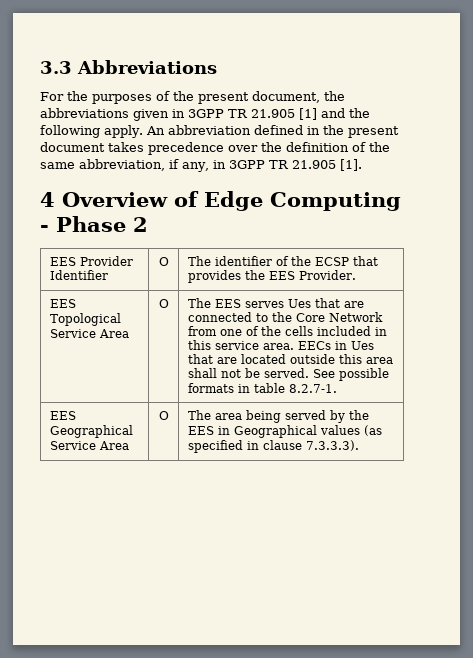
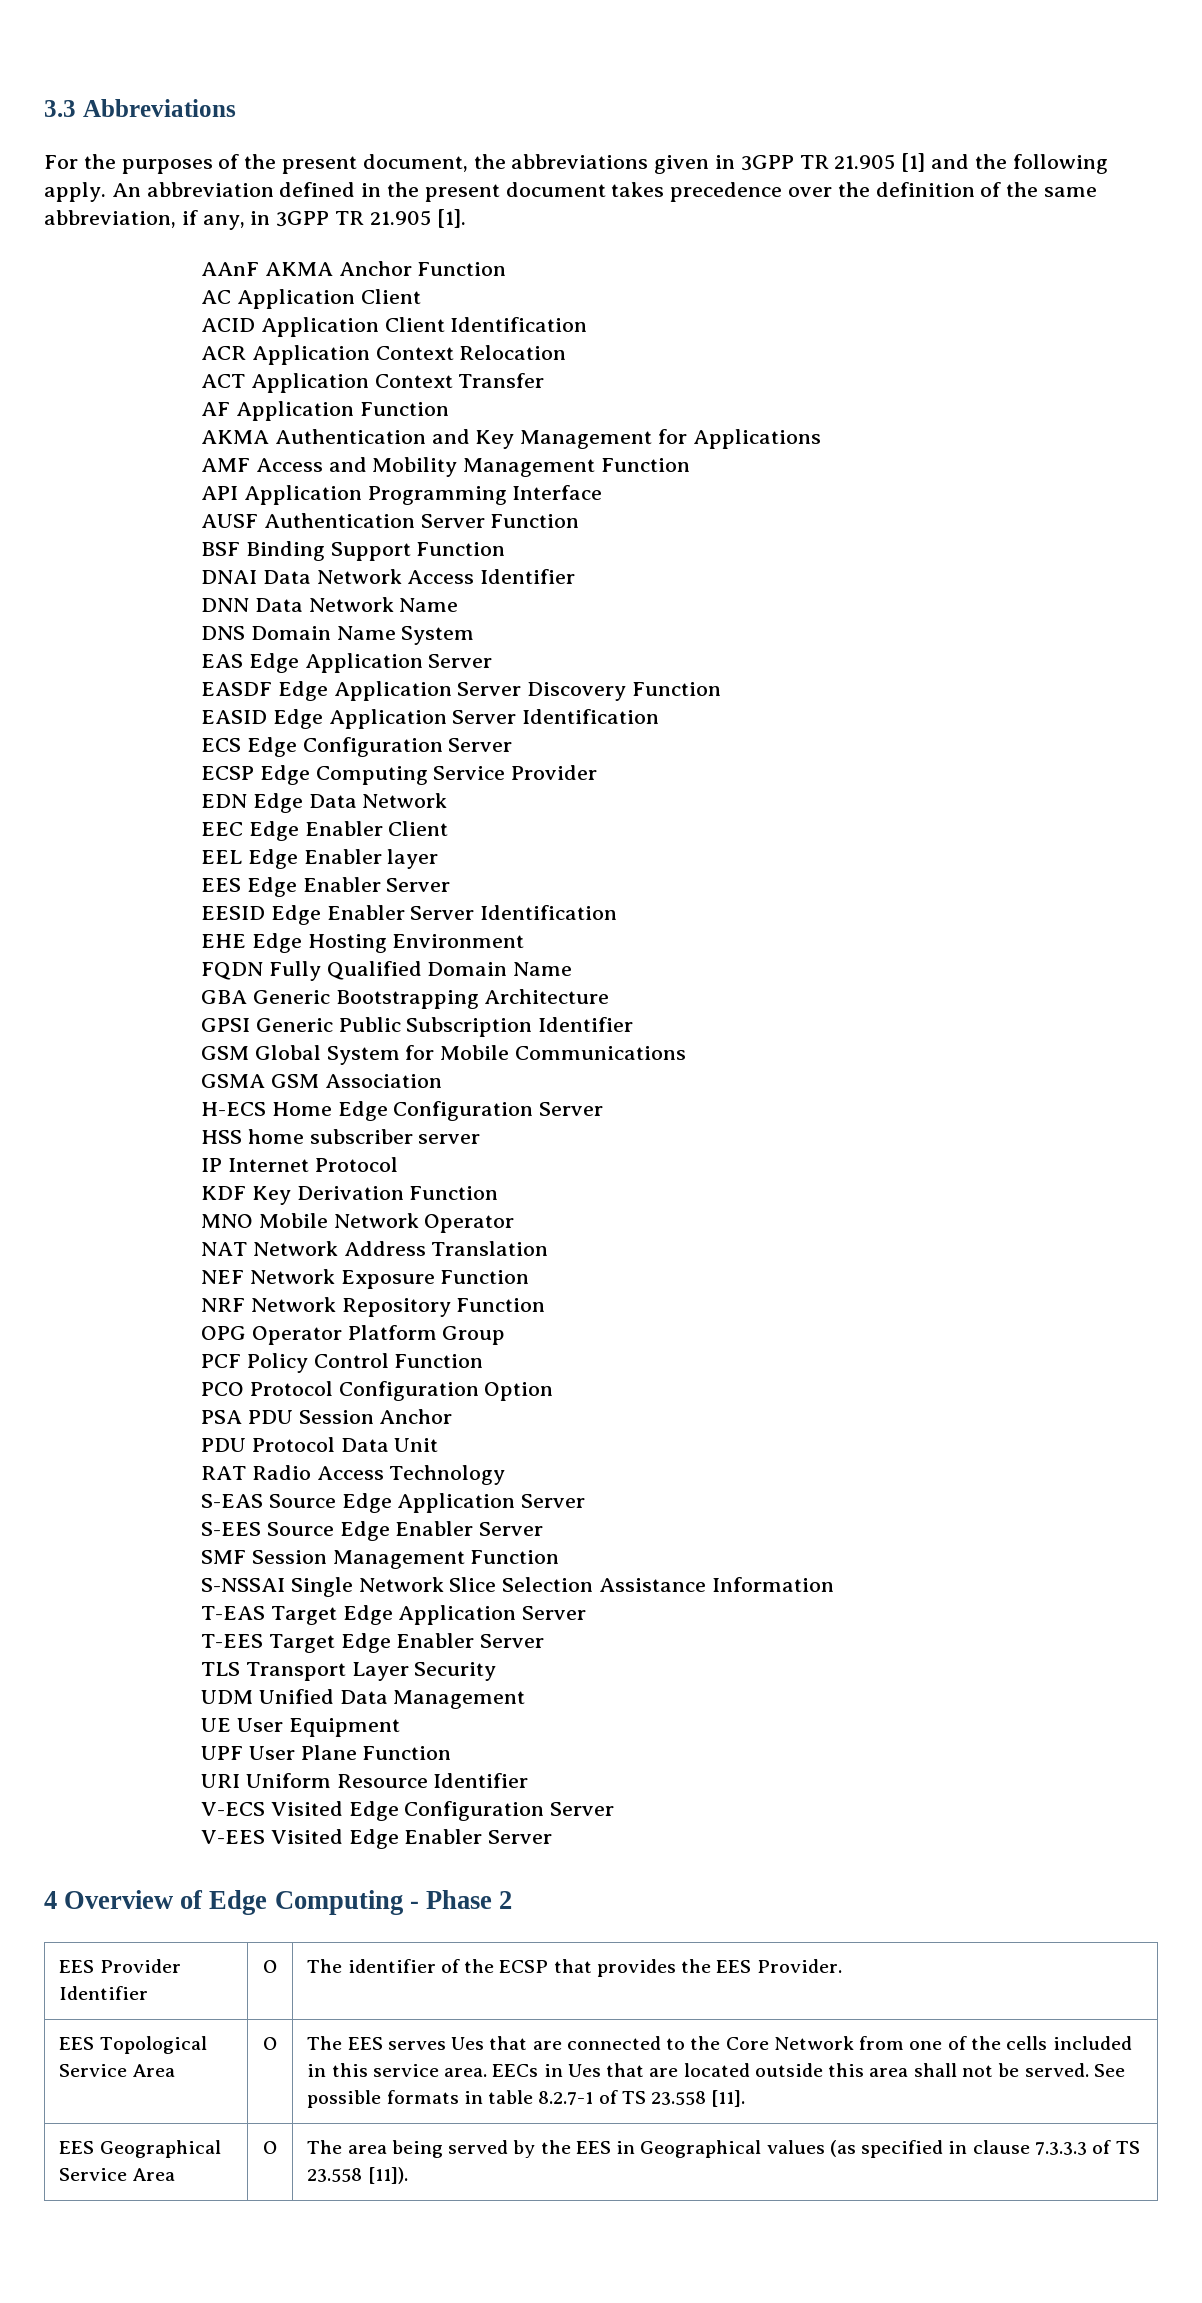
(362, 165) none -> [200,261,507,276] [200,289,421,309] [200,317,588,337] [200,345,567,365] [200,373,545,393] [200,401,449,421] [200,429,821,449] [200,457,691,477] [200,485,603,505] [200,513,580,528] [200,541,506,561] [200,569,576,584] [200,597,459,612] [200,626,475,645] [200,653,493,673] [200,681,722,701] [200,709,660,729] [200,737,513,757] [200,765,598,785] [200,793,448,813] [200,821,449,841] [200,849,439,869] [200,877,451,897] [200,905,618,925] [200,933,525,953] [200,961,573,981] [200,989,610,1009] [200,1017,634,1037] [200,1045,687,1065] [200,1074,442,1088] [200,1101,604,1121] [200,1129,481,1144] [200,1157,398,1172] [200,1186,499,1205] [200,1213,515,1233] [200,1241,549,1256] [200,1269,530,1289] [200,1297,546,1317] [200,1325,506,1345] [200,1353,484,1373] [200,1381,554,1401] [200,1409,453,1424] [200,1437,439,1452] [200,1465,506,1485] [200,1493,586,1513] [200,1521,544,1541] [200,1550,560,1569] [200,1577,834,1597] [200,1605,587,1625] [200,1633,545,1653] [200,1662,497,1681] [200,1689,526,1709] [200,1718,400,1737] [200,1745,452,1760] [200,1773,529,1788] [200,1801,615,1821] [200,1829,553,1849] // AAnF AKMA Anchor Function // AC Application Client // ACID Application Client Identification // ACR Application Context Relocation // ACT Application Context Transfer // AF Application Function // AKMA Authentication and Key Management for Applications // AMF Access and Mobility Management Function // API Application Programming Interface // AUSF Authentication Server Function // BSF Binding Support Function // DNAI Data Network Access Identifier // DNN Data Network Name // DNS Domain Name System // EAS Edge Application Server // EASDF Edge Application Server Discovery Function // EASID Edge Application Server Identification // ECS Edge Configuration Server // ECSP Edge Computing Service Provider // EDN Edge Data Network // EEC Edge Enabler Client // EEL Edge Enabler layer // EES Edge Enabler Server // EESID Edge Enabler Server Identification // EHE Edge Hosting Environment // FQDN Fully Qualified Domain Name // GBA Generic Bootstrapping Architecture // GPSI Generic Public Subscription Identifier // GSM Global System for Mobile Communications // GSMA GSM Association // H-ECS Home Edge Configuration Server // HSS home subscriber server // IP Internet Protocol // KDF Key Derivation Function // MNO Mobile Network Operator // NAT Network Address Translation // NEF Network Exposure Function // NRF Network Repository Function // OPG Operator Platform Group // PCF Policy Control Function // PCO Protocol Configuration Option // PSA PDU Session Anchor // PDU Protocol Data Unit // RAT Radio Access Technology // S-EAS Source Edge Application Server // S-EES Source Edge Enabler Server // SMF Session Management Function // S-NSSAI Single Network Slice Selection Assistance Information // T-EAS Target Edge Application Server // T-EES Target Edge Enabler Server // TLS Transport Layer Security // UDM Unified Data Management // UE User Equipment // UPF User Plane Function // URI Uniform Resource Identifier // V-ECS Visited Edge Configuration Server // V-EES Visited Edge Enabler Server
[288,384,337,393] 8.2.7-1. -> [538,2090,746,2107] 8.2.7-1 of TS 23.558 [11].
[305,440,359,451] 7.3.3.3). -> [1035,2140,1140,2155] [307,2167,408,2184] 7.3.3.3 of TS 23.558 [11]).

